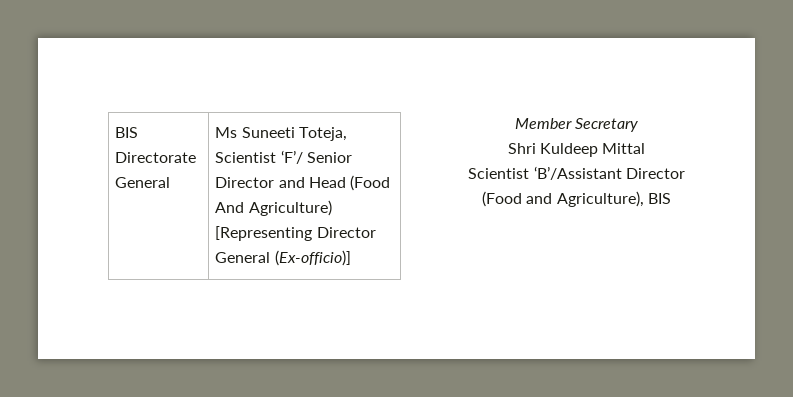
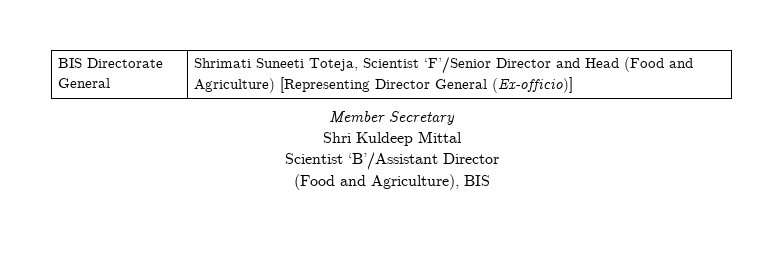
[215,127,238,138] Ms -> [194,58,252,68] Shrimati
[280,150,352,164] ‘F’/ Senior -> [424,56,492,74] ‘F’/Senior
[215,202,245,213] And -> [669,58,694,68] and

